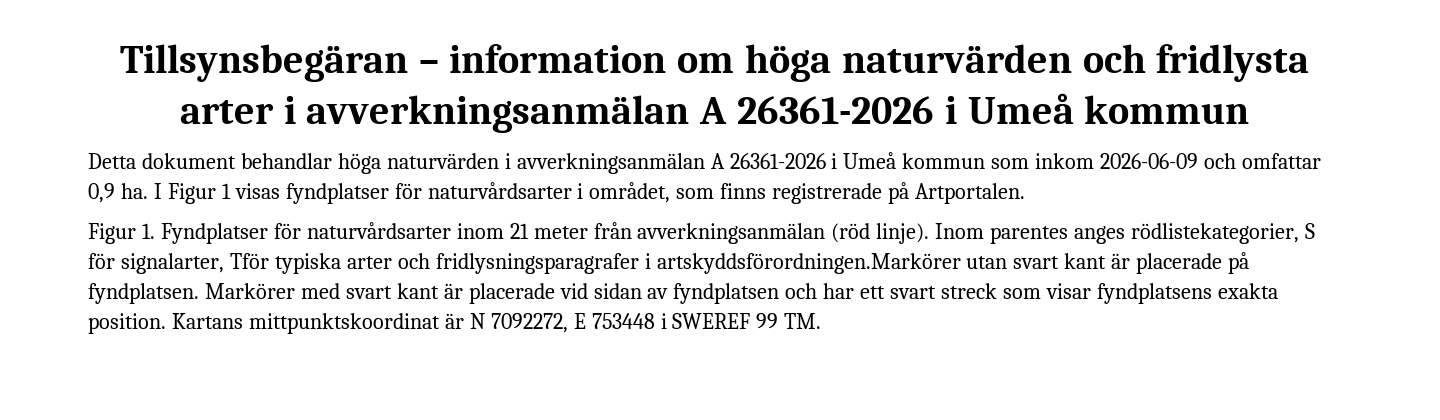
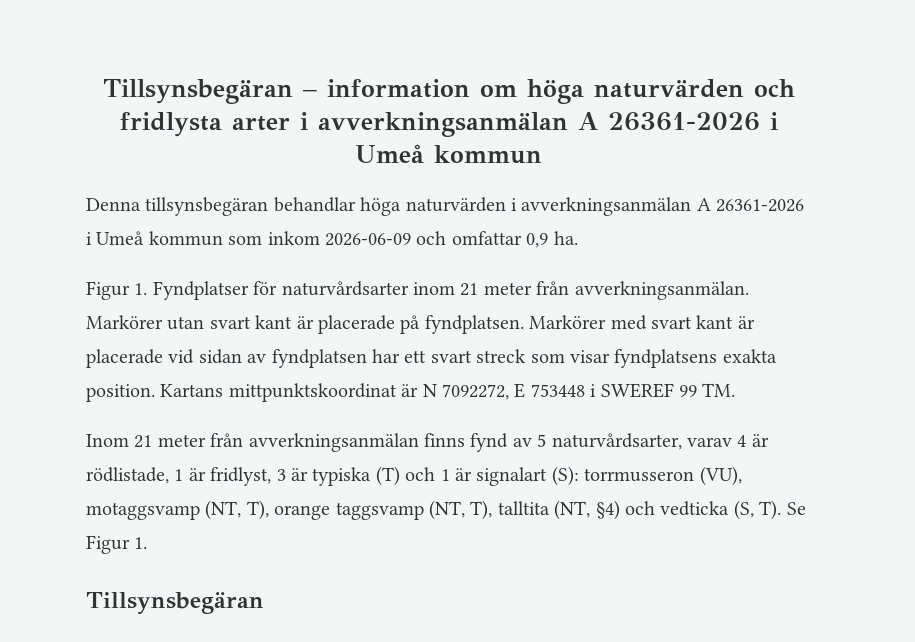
[88,153,236,169] Detta dokument -> [86,197,269,216] Denna tillsynsbegäran
[153,182,1026,204] I Figur 1 visas fyndplatser för naturvårdsarter i området, som finns registrerade på Artportalen. -> (578, 238) none
[637,223,1316,244] [88,253,961,274] avverkningsanmälan (röd linje). Inom parentes anges rödlistekategorier, S för signalarter, Tför typiska arter och fridlysningsparagrafer i artskyddsförordningen.Markörer -> [574,281,749,300] [86,315,163,329] avverkningsanmälan. Markörer
[785,283,818,299] och -> (367, 358) none
(822, 321) none -> [86,433,769,452] [86,466,742,486] [86,500,806,520] [86,535,148,554] [86,592,264,614] // Inom 21 meter från avverkningsanmälan finns fynd av 5 naturvårdsarter, varav 4 är rödlistade, 1 är fridlyst, 3 är typiska (T) och 1 är signalart (S): torrmusseron (VU), motaggsvamp (NT, T), orange taggsvamp (NT, T), talltita (NT, §4) och vedticka (S, T). Se Figur 1. // Tillsynsbegäran

